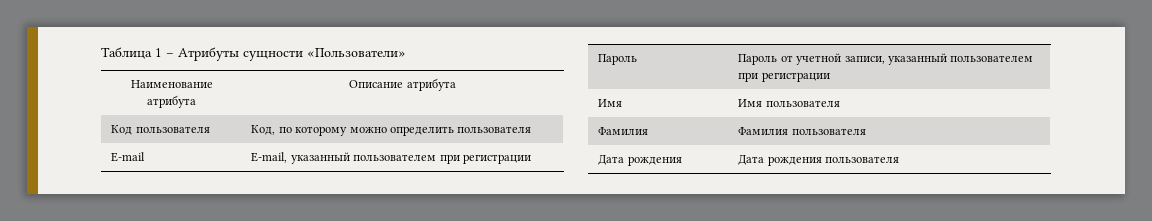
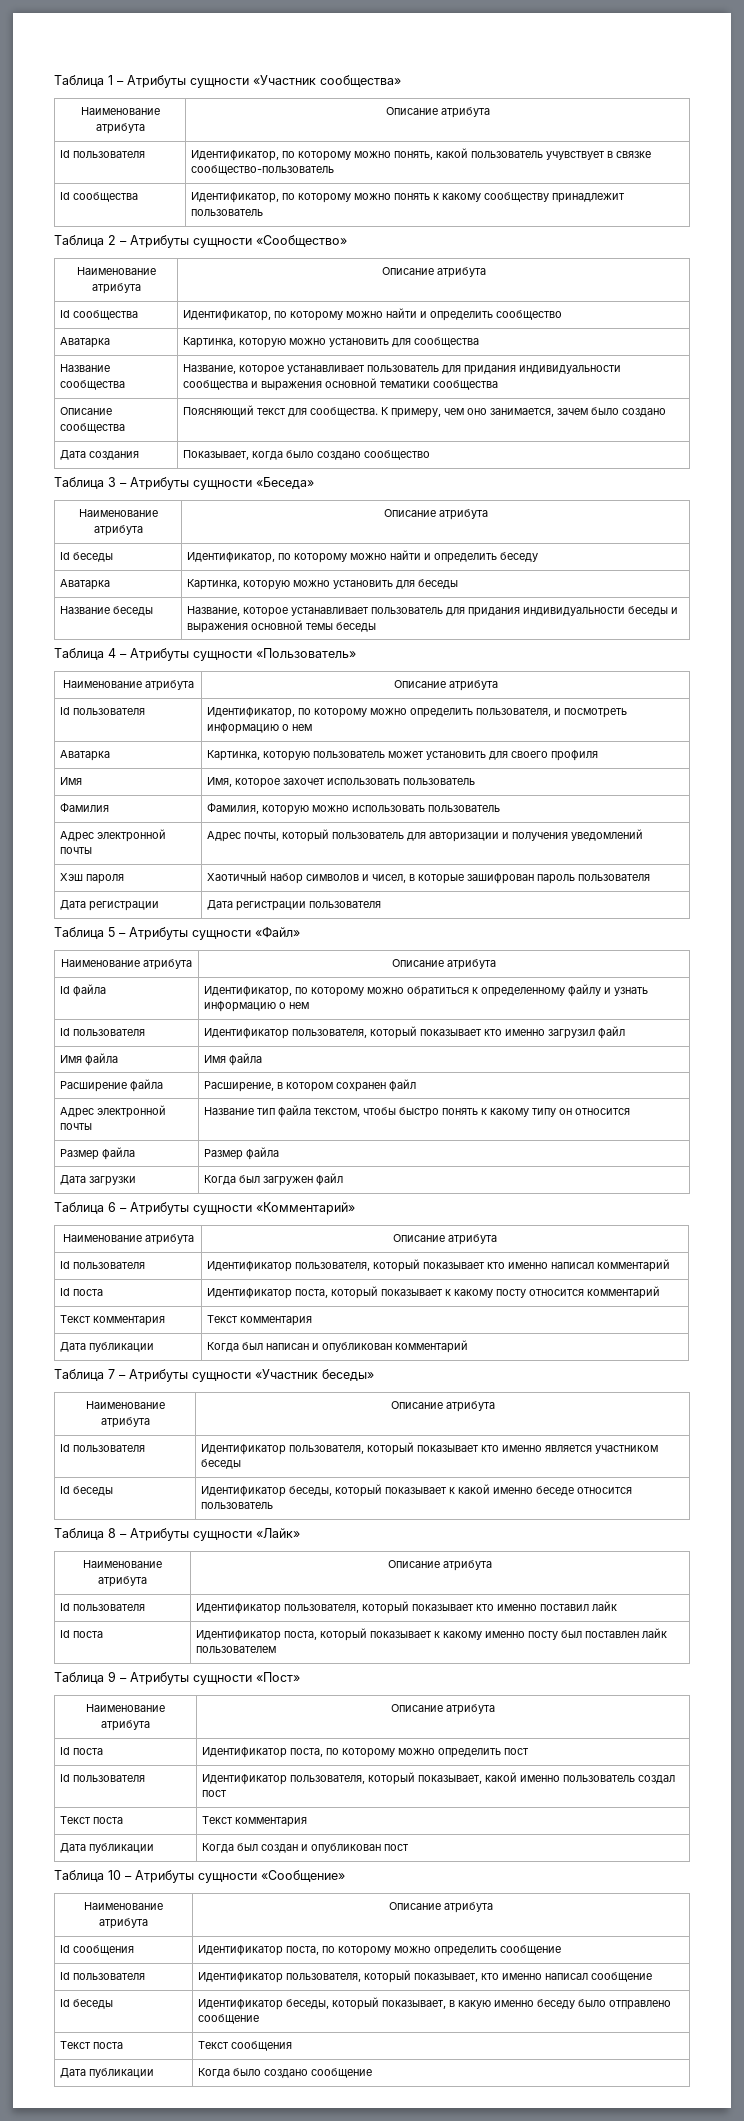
[307,48,406,57] [130,80,213,88] [147,95,196,108] [349,78,456,91] [111,125,210,135] [251,125,532,136] [111,152,146,162] [251,152,531,164] [598,54,638,65] [738,53,1034,65] [738,72,830,82] [598,99,623,107] [738,99,840,107] [598,127,649,135] [738,127,789,135] «Пользователи» // Наименование атрибута | Описание атрибута // Код пользователя | Код, по которому можно определить пользователя // E-mail | E-mail, указанный пользователем при регистрации // Пароль | Пароль от учетной записи, указанный пользователем при регистрации // Имя | Имя пользователя // Фамилия | Фамилия -> [253,75,401,87] [80,107,160,115] [95,123,145,134] [385,107,490,118] [60,150,146,158] [191,148,652,161] [191,165,335,175] [60,192,139,202] [191,192,626,203] [191,209,264,216] [54,235,347,248] [76,267,156,275] [91,283,141,294] [381,267,486,278] [60,310,139,320] [183,308,563,321] [60,337,111,348] [183,337,480,348] [60,364,111,372] [60,380,126,390] [183,364,622,375] [183,378,499,391] [60,407,113,415] [60,423,126,433] [183,405,667,418] [60,450,140,460] [183,450,431,460] [54,477,314,490] [78,509,158,517] [93,525,143,536] [383,509,488,520] [60,552,114,562] [187,550,539,563] [60,579,111,590] [187,579,459,590] [60,606,154,616] [187,606,679,617] [187,620,377,633] [54,648,356,661] [62,680,194,691] [393,680,498,691] [60,707,146,715] [207,707,628,718] [207,723,313,734] [60,750,111,761] [207,750,599,761] [60,777,83,785] [207,777,476,788] [60,803,110,812] [207,803,501,815] [60,829,167,842] [60,847,93,854] [207,829,644,842] [60,873,125,884] [207,871,576,884] «Участник сообщества» // Наименование атрибута | Описание атрибута // Id пользователя | Идентификатор, по которому можно понять, какой пользователь учувствует в связке сообщество-пользователь // Id сообщества | Идентификатор, по которому можно понять к какому сообществу принадлежит пользователь // Таблица 2 – Атрибуты сущности «Сообщество» // Наименование атрибута | Описание атрибута // Id сообщества | Идентификатор, по которому можно найти и определить сообщество // Аватарка | Картинка, которую можно установить для сообщества // Название сообщества | Название, которое устанавливает пользователь для придания индивидуальности сообщества и выражения основной тематики сообщества // Описание сообщества | Поясняющий текст для сообщества. К примеру, чем оно занимается, зачем было создано // Дата создания | Показывает, когда было создано сообщество // Таблица 3 – Атрибуты сущности «Беседа» // Наименование атрибута | Описание атрибута // Id беседы | Идентификатор, по которому можно найти и определить беседу // Аватарка | Картинка, которую можно установить для беседы // Название беседы | Название, которое устанавливает пользователь для придания индивидуальности беседы и выражения основной темы беседы // Таблица 4 – Атрибуты сущности «Пользователь» // Наименование атрибута | Описание атрибута // Id пользователя | Идентификатор, по которому можно определить пользователя, и посмотреть информацию о нем // Аватарка | Картинка, которую пользователь может установить для своего профиля // Имя | Имя, которое захочет использовать пользователь // Фамилия | Фамилия, которую можно использовать пользователь // Адрес электронной почты | Адрес почты, который пользователь для авторизации и получения уведомлений // Хэш пароля | Хаотичный набор символов и чисел, в которые зашифрован пароль
[627,156,682,166] [738,154,900,166] рождения | Дата рождения пользователя -> [89,901,160,911] [207,900,382,911] [54,927,300,940] [61,959,192,970] [392,959,496,970] [60,984,107,997] [204,984,649,997] [204,1001,310,1012] [60,1028,146,1036] [204,1026,626,1039] [60,1053,119,1066] [204,1053,263,1066] [60,1079,164,1092] [204,1079,417,1092] [60,1105,167,1118] [60,1123,93,1130] [204,1105,631,1118] [60,1147,136,1160] [204,1147,280,1160] [60,1175,137,1186] [204,1173,344,1186] [54,1202,355,1215] [62,1234,194,1245] [393,1234,497,1245] [60,1261,146,1269] [207,1259,671,1272] [60,1288,104,1296] [207,1286,661,1299] [60,1315,166,1326] [207,1315,313,1326] [60,1342,155,1352] [207,1340,469,1353] [54,1369,374,1382] [85,1401,165,1409] [100,1417,150,1428] [390,1401,495,1412] [60,1444,146,1452] [201,1442,659,1455] [201,1459,242,1469] [60,1486,114,1496] [201,1484,633,1497] [201,1502,274,1509] [54,1528,300,1541] [83,1560,162,1568] [98,1576,147,1587] [388,1560,492,1571] [60,1603,146,1611] [196,1601,618,1614] [60,1630,104,1638] [196,1628,668,1641] [196,1646,277,1653] [54,1671,300,1685] [86,1704,165,1712] [101,1720,150,1731] [391,1704,495,1715] [60,1747,104,1755] [202,1747,530,1758] [60,1774,146,1782] [202,1772,676,1785] [202,1790,228,1797] [60,1816,124,1824] [202,1816,308,1827] [60,1843,155,1853] [202,1843,410,1853] [54,1870,345,1883] [84,1902,163,1910] [99,1918,148,1929] [389,1902,493,1913] [60,1945,135,1955] [198,1945,562,1956] [60,1972,146,1980] [198,1970,653,1983] [60,1999,114,2009] [198,1997,672,2010] [198,2014,260,2024] [60,2041,124,2049] [198,2041,293,2051] [60,2068,155,2078] [198,2068,373,2078] регистрации | Дата регистрации пользователя // Таблица 5 – Атрибуты сущности «Файл» // Наименование атрибута | Описание атрибута // Id файла | Идентификатор, по которому можно обратиться к определенному файлу и узнать информацию о нем // Id пользователя | Идентификатор пользователя, который показывает кто именно загрузил файл // Имя файла | Имя файла // Расширение файла | Расширение, в котором сохранен файл // Адрес электронной почты | Название тип файла текстом, чтобы быстро понять к какому типу он относится // Размер файла | Размер файла // Дата загрузки | Когда был загружен файл // Таблица 6 – Атрибуты сущности «Комментарий» // Наименование атрибута | Описание атрибута // Id пользователя | Идентификатор пользователя, который показывает кто именно написал комментарий // Id поста | Идентификатор поста, который показывает к какому посту относится комментарий // Текст комментария | Текст комментария // Дата публикации | Когда был написан и опубликован комментарий // Таблица 7 – Атрибуты сущности «Участник беседы» // Наименование атрибута | Описание атрибута // Id пользователя | Идентификатор пользователя, который показывает кто именно является участником беседы // Id беседы | Идентификатор беседы, который показывает к какой именно беседе относится пользователь // Таблица 8 – Атрибуты сущности «Лайк» // Наименование атрибута | Описание атрибута // Id пользователя | Идентификатор пользователя, который показывает кто именно поставил лайк // Id поста | Идентификатор поста, который показывает к какому именно посту был поставлен лайк пользователем // Таблица 9 – Атрибуты сущности «Пост» // Наименование атрибута | Описание атрибута // Id поста | Идентификатор поста, по которому можно определить пост // Id пользователя | Идентификатор пользователя, который показывает, какой именно пользователь создал пост // Текст поста | Текст комментария // Дата публикации | Когда был создан и опубликован пост // Таблица 10 – Атрибуты сущности «Сообщение» // Наименование атрибута | Описание атрибута // Id сообщения | Идентификатор поста, по которому можно определить сообщение // Id пользователя | Идентификатор пользователя, который показывает, кто именно написал сообщение // Id беседы | Идентификатор беседы, который показывает, в какую именно беседу было отправлено сообщение // Текст поста | Текст сообщения // Дата публикации | Когда было создано сообщение

